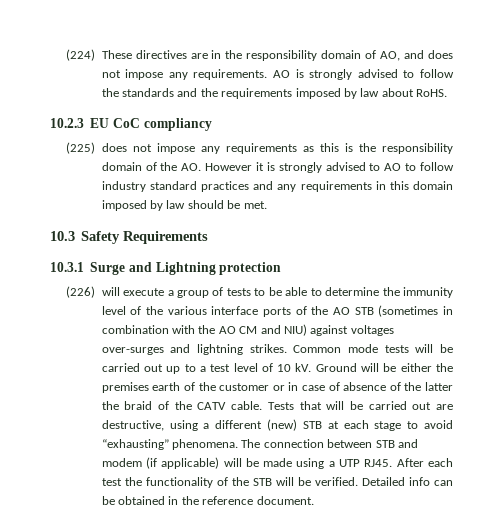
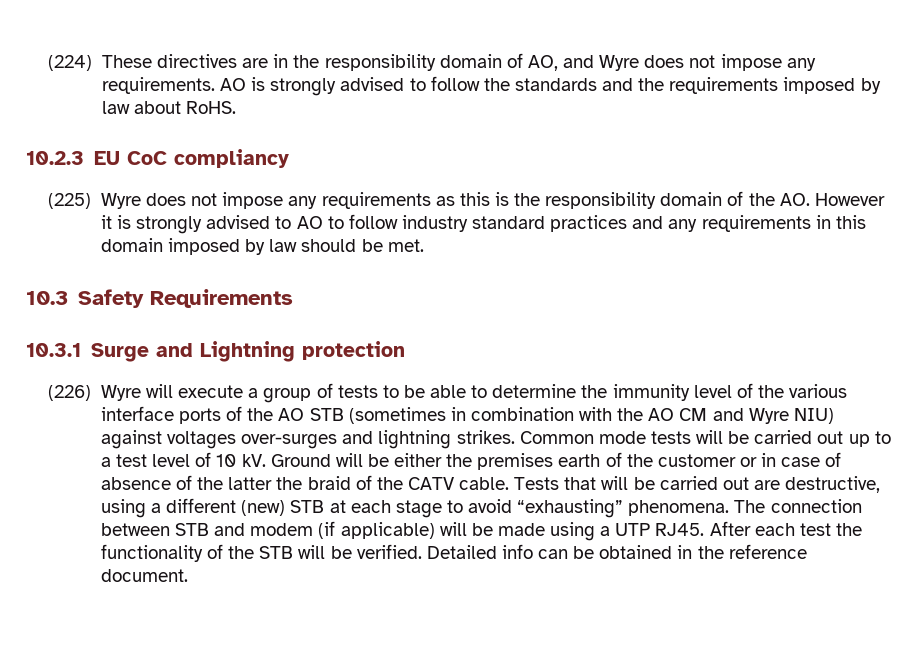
(425, 54) none -> [599,55,640,71] Wyre
(96, 148) none -> [100,193,141,209] Wyre
(96, 292) none -> [100,385,141,401] Wyre
(281, 329) none -> [748,408,789,424] Wyre

